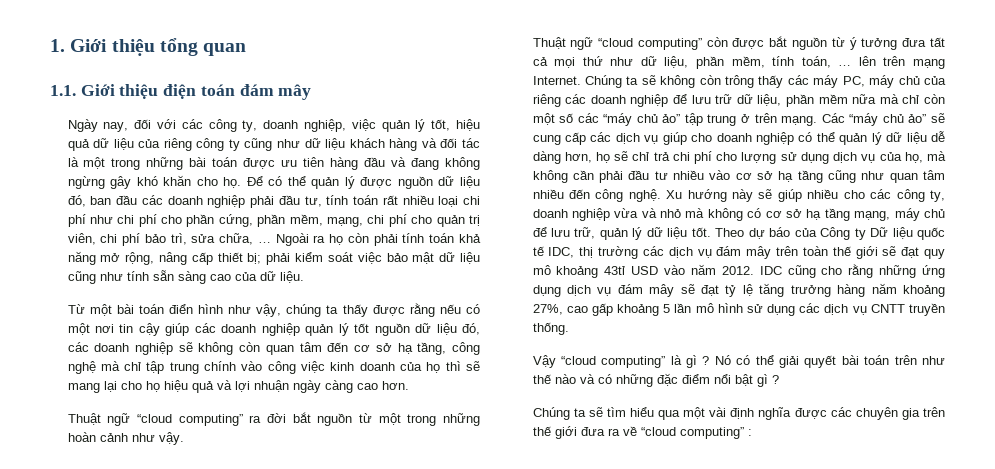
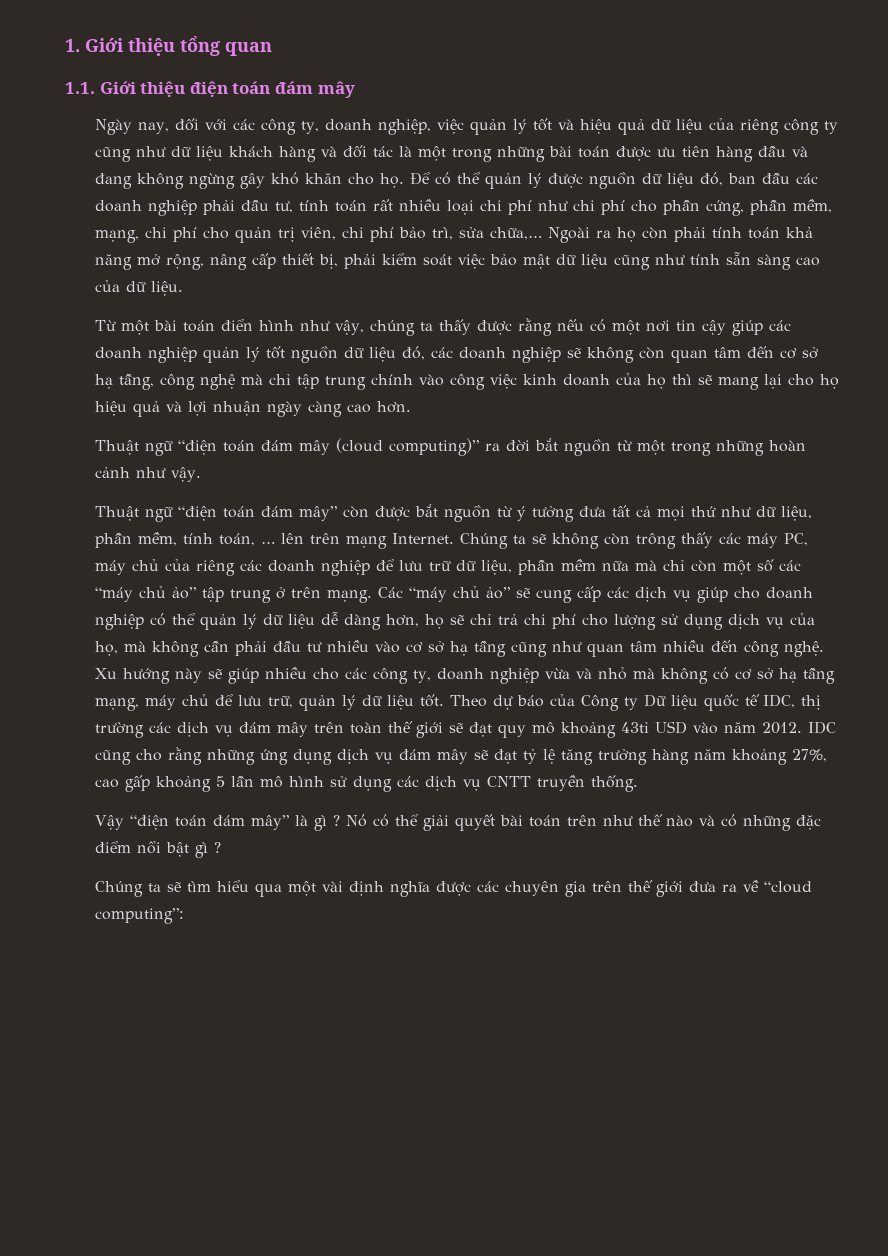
[431,119,451,131] tốt, -> [532,118,574,131] tốt và
[219,233,271,245] chữa, … -> [489,227,542,240] chữa,…
[247,253,262,264] bị; -> [318,254,338,269] bị,
[136,414,243,426] “cloud computing” -> [177,438,479,456] “điện toán đám mây (cloud computing)”
[598,38,702,50] “cloud computing” -> [177,506,337,521] “điện toán đám mây”
[560,356,666,368] “cloud computing” -> [129,815,289,830] “điện toán đám mây”
[679,427,752,439] computing” : -> [94,908,184,924] computing”:

